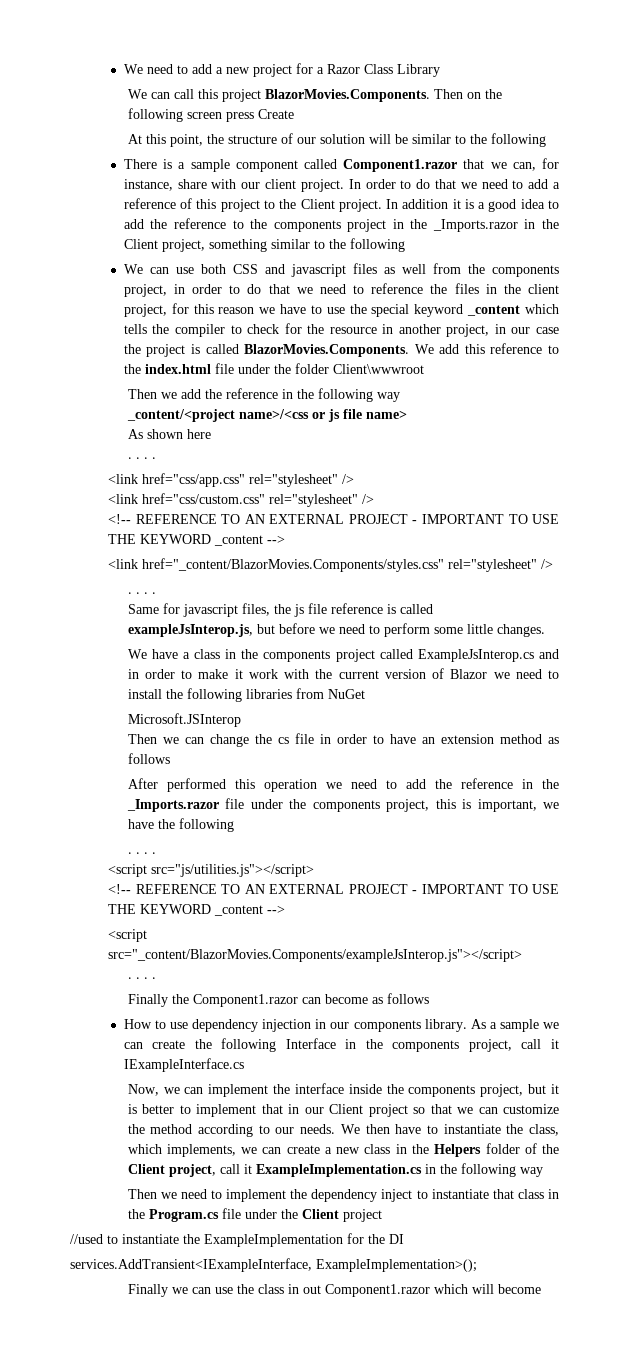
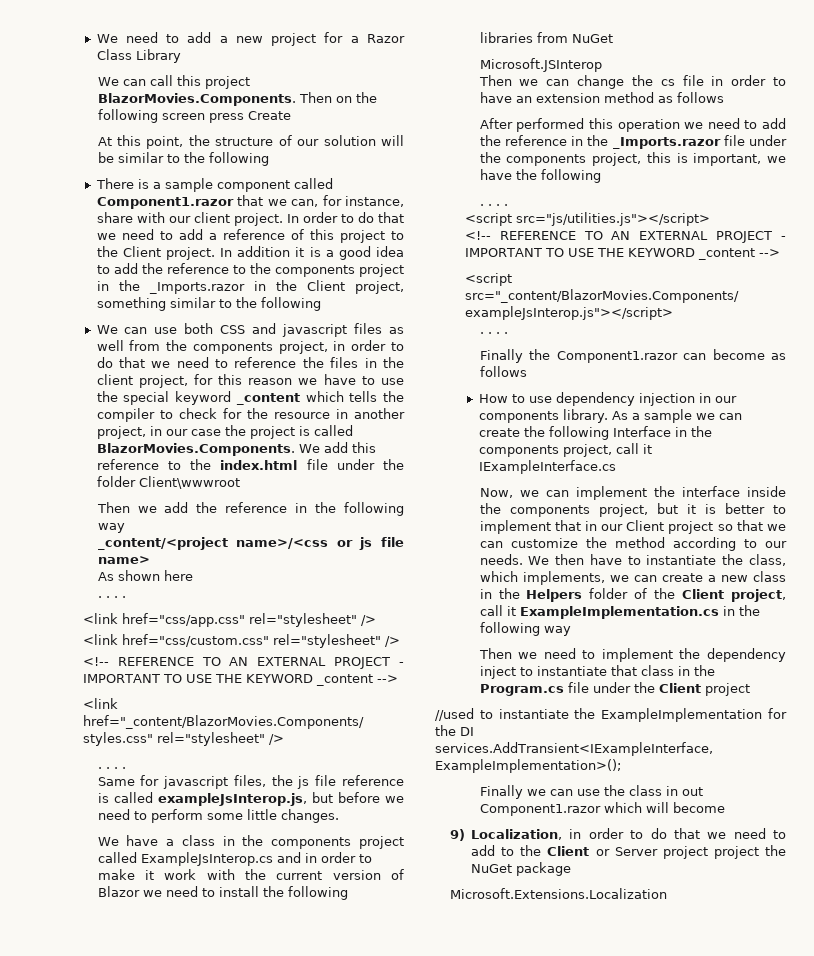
(541, 1289) none -> [449,828,786,841] [471,845,786,859] [471,862,572,876] [449,888,667,899] // 9) Localization, in order to do that we need to add to the Client or Server project project the NuGet package // Microsoft.Extensions.Localization

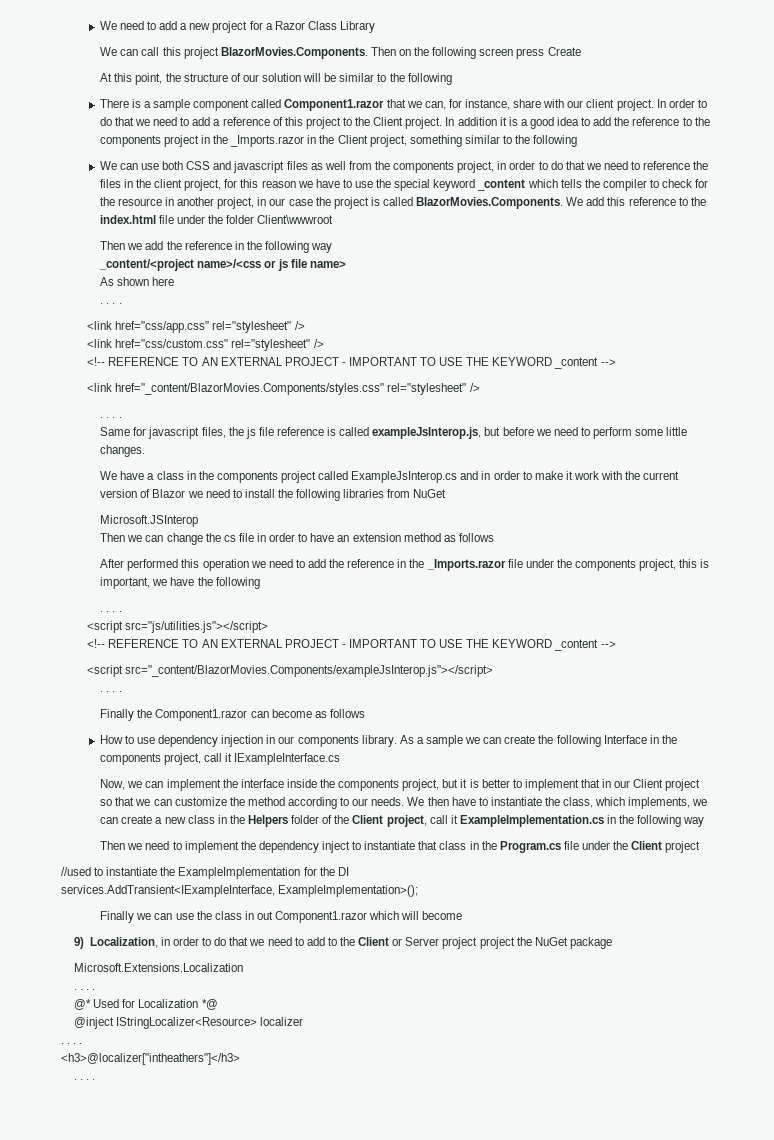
(667, 893) none -> [74,989,96,990] [74,999,218,1010] [74,1017,304,1029] [61,1043,83,1044] [61,1053,240,1065] [74,1079,96,1080] // . . . . // @* Used for Localization *@ // @inject IStringLocalizer<Resource> localizer // . . . . // <h3>@localizer["intheathers"]</h3> // . . . .

